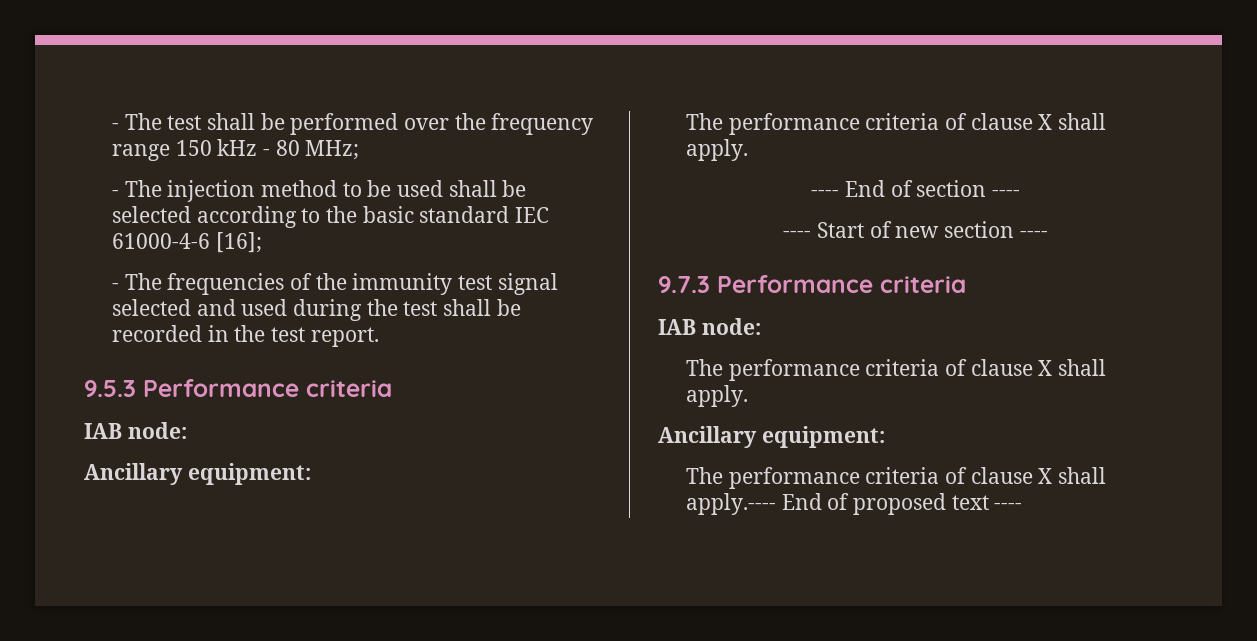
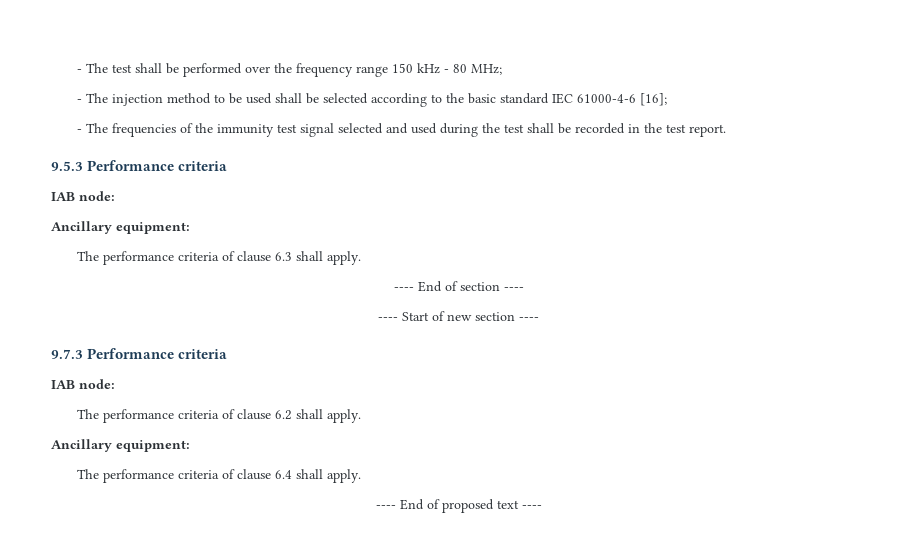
[1038,114,1053,130] X -> [274,252,292,261] 6.3
[1038,360,1053,376] X -> [274,410,292,420] 6.2
[1038,467,1107,484] [686,493,777,515] X shall apply.---- -> [274,469,361,483] [375,505,396,509] 6.4 shall apply. // ----

